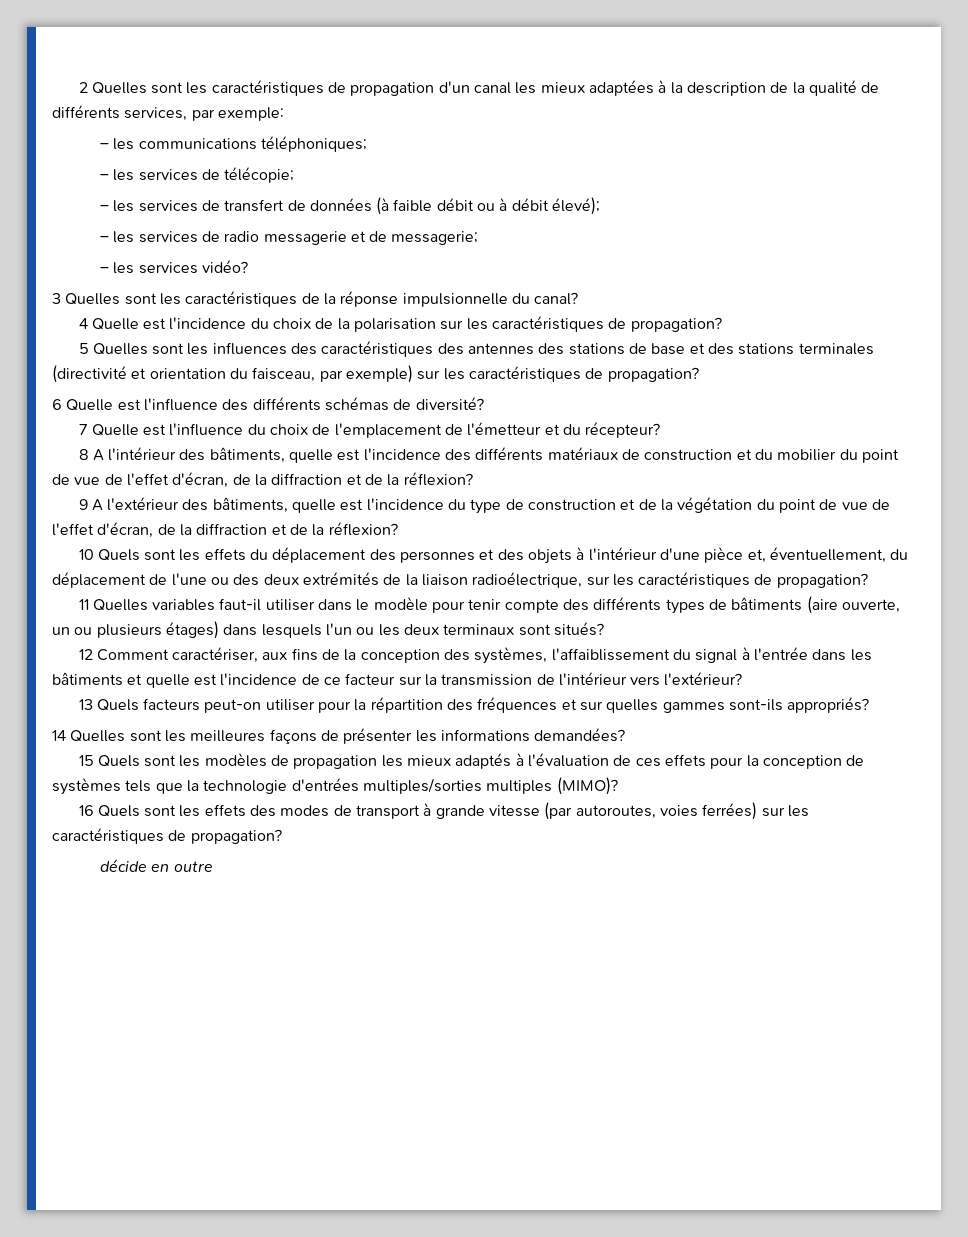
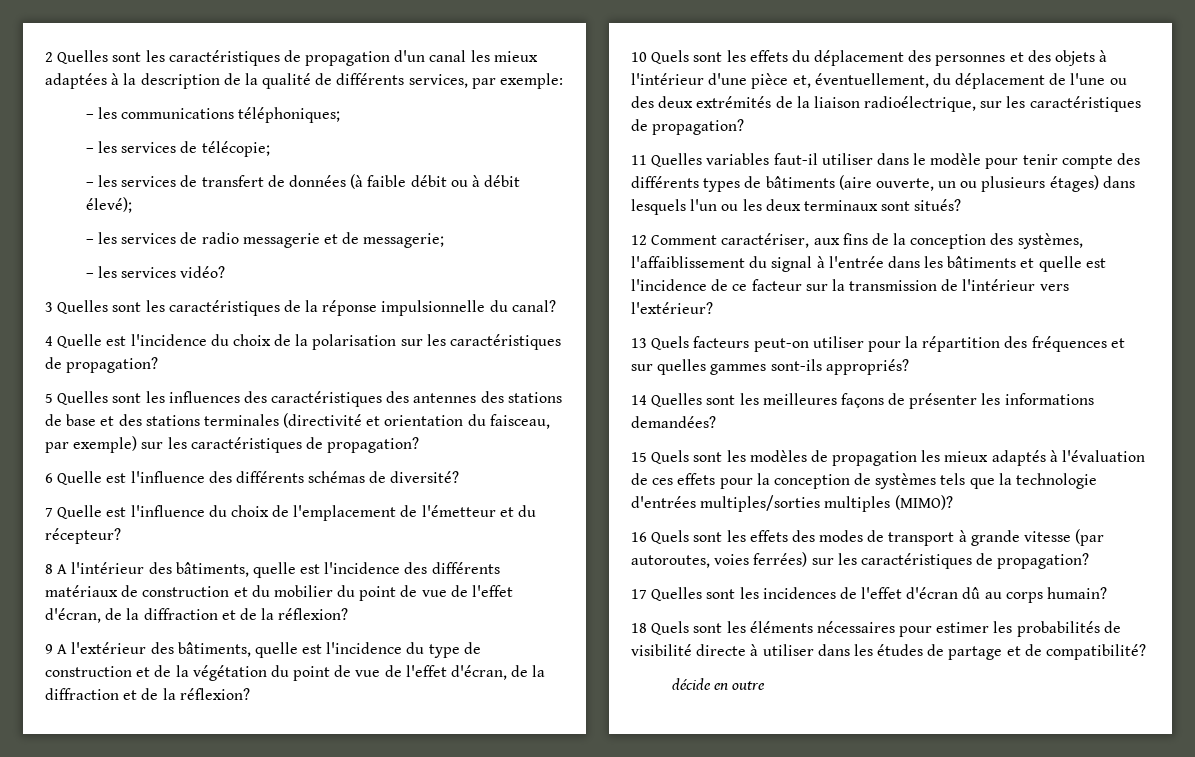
(282, 836) none -> [631,587,1108,603] [631,621,1121,637] [631,644,1147,660] // 17 Quelles sont les incidences de l'effet d'écran dû au corps humain? // 18 Quels sont les éléments nécessaires pour estimer les probabilités de visibilité directe à utiliser dans les études de partage et de compatibilité?

